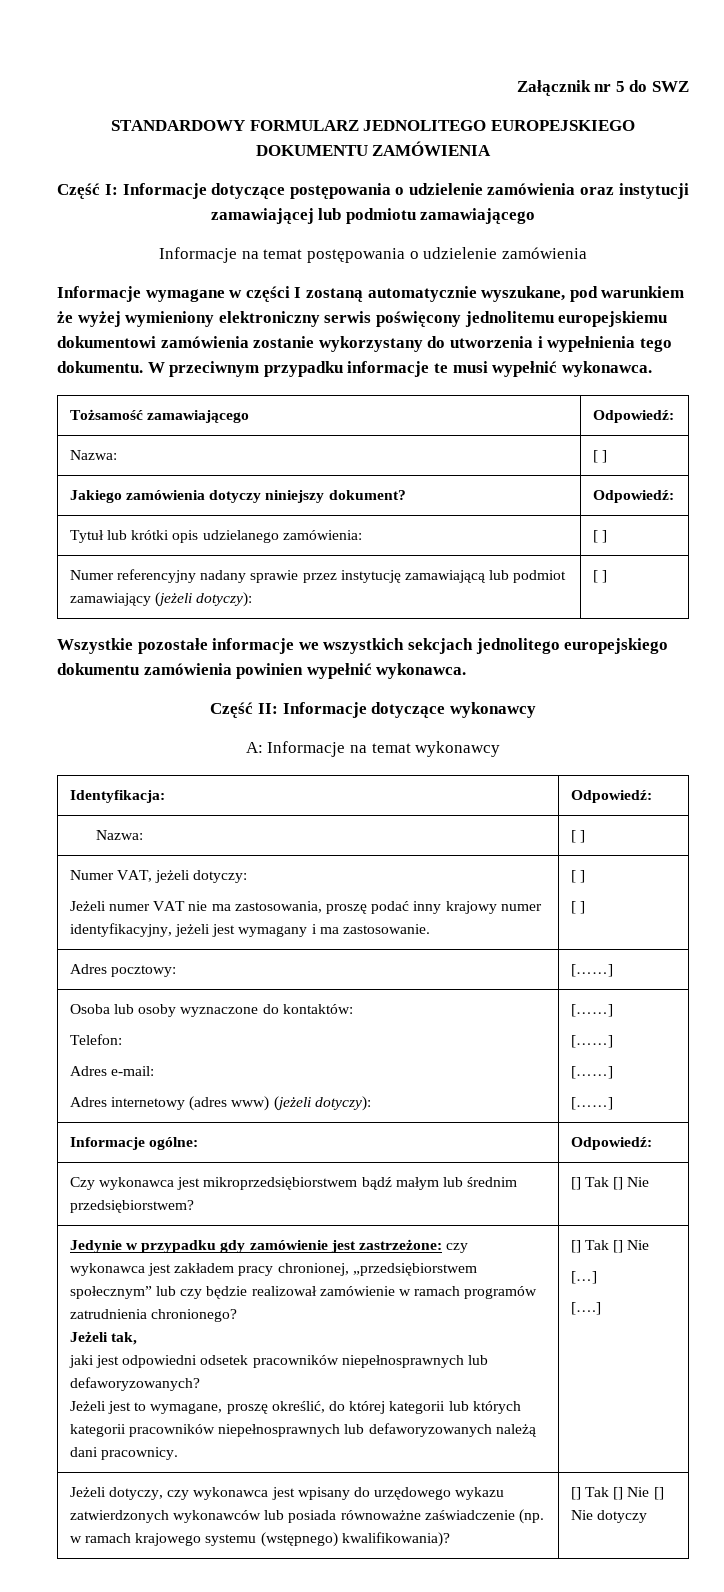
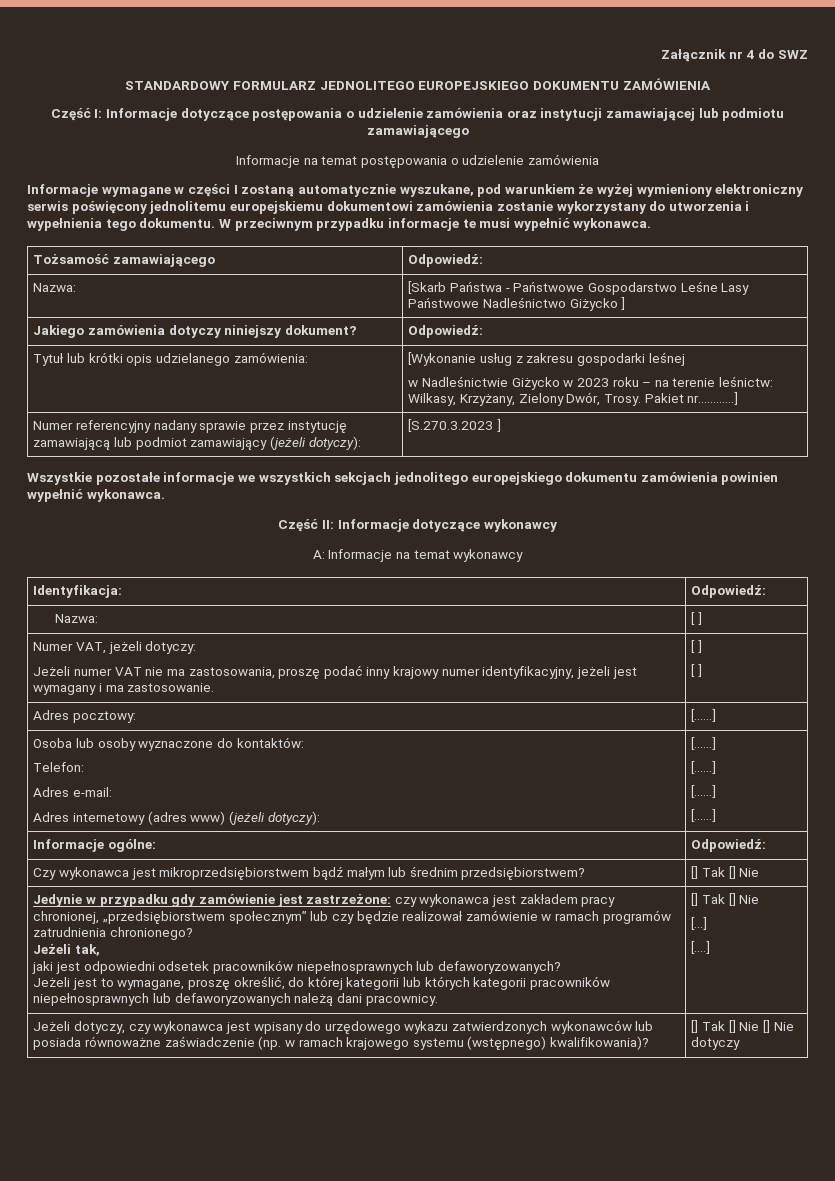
[615,81,625,92] 5 -> [745,50,755,59] 4
[592,450,598,463] [ -> [408,281,750,295] [408,297,618,311] [Skarb Państwa - Państwowe Gospodarstwo Leśne Lasy Państwowe Nadleśnictwo Giżycko
[592,530,608,543] [ ] -> [408,352,685,366] [408,376,774,390] [408,392,739,406] [Wykonanie usług z zakresu gospodarki leśnej // w Nadleśnictwie Giżycko w 2023 roku – na terenie leśnictw: Wilkasy, Krzyżany, Zielony Dwór, Trosy. Pakiet nr…………]
[592,570,598,583] [ -> [408,419,494,432] [S.270.3.2023

